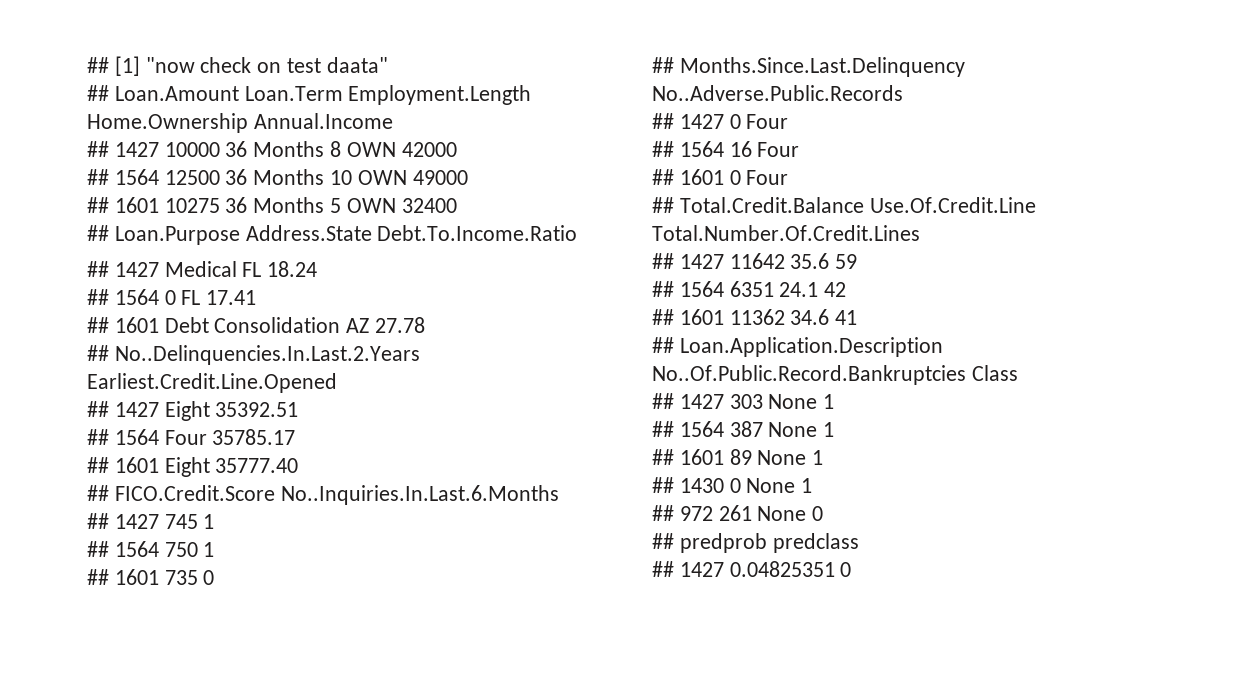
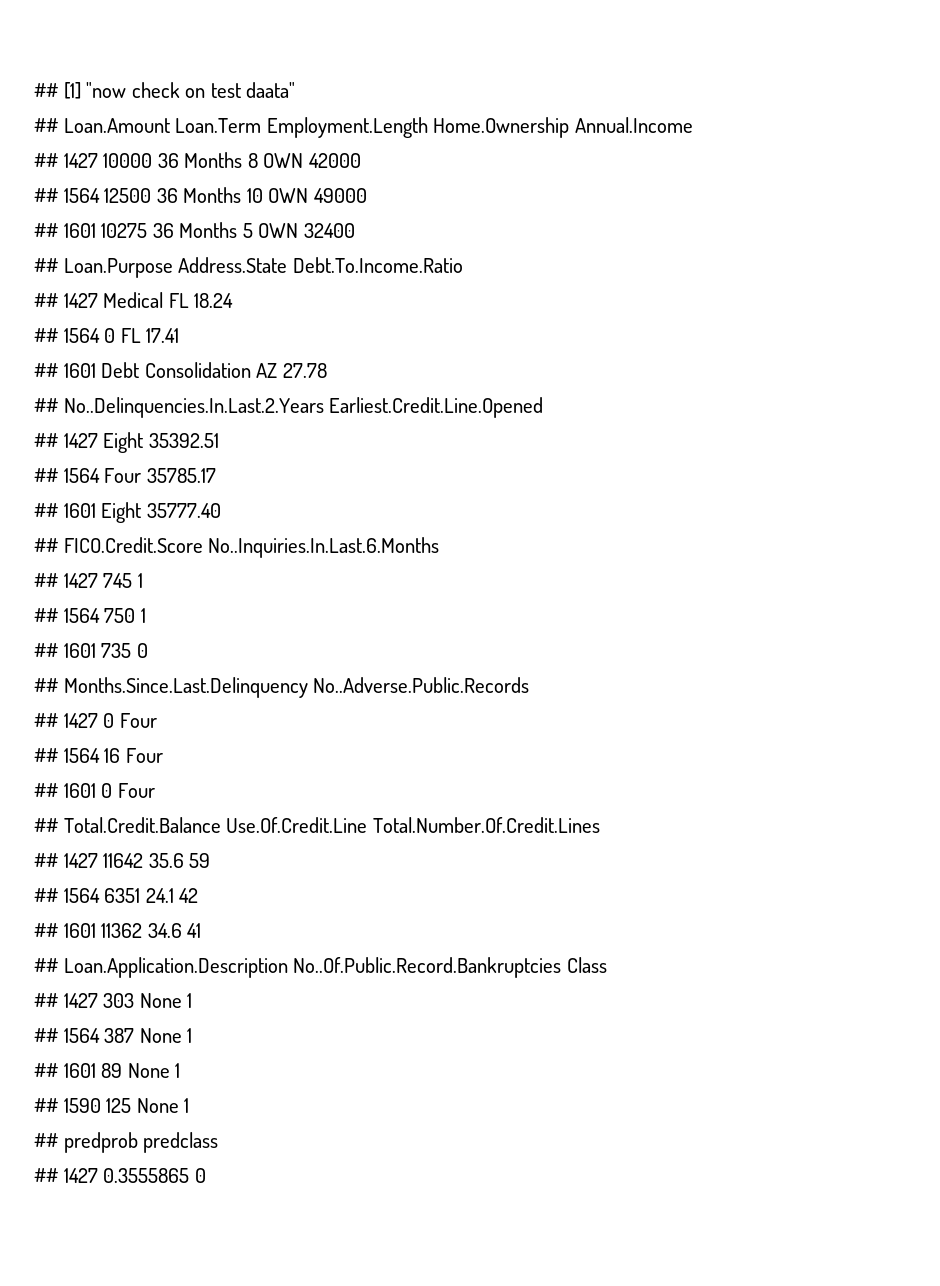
[679,478,813,493] [652,505,824,521] 1430 0 None 1 // ## 972 261 None 0 -> [63,1098,190,1113] 1590 125 None 1
[729,561,835,577] 0.04825351 -> [103,1168,190,1183] 0.3555865

